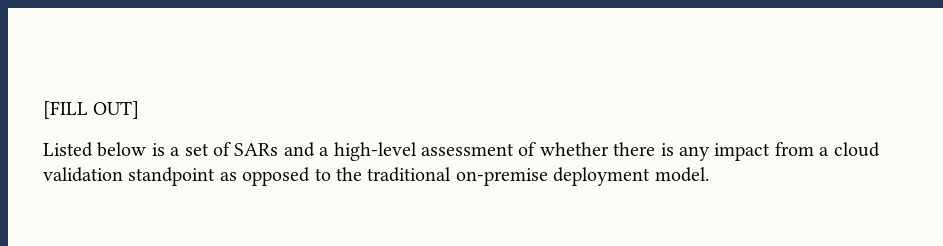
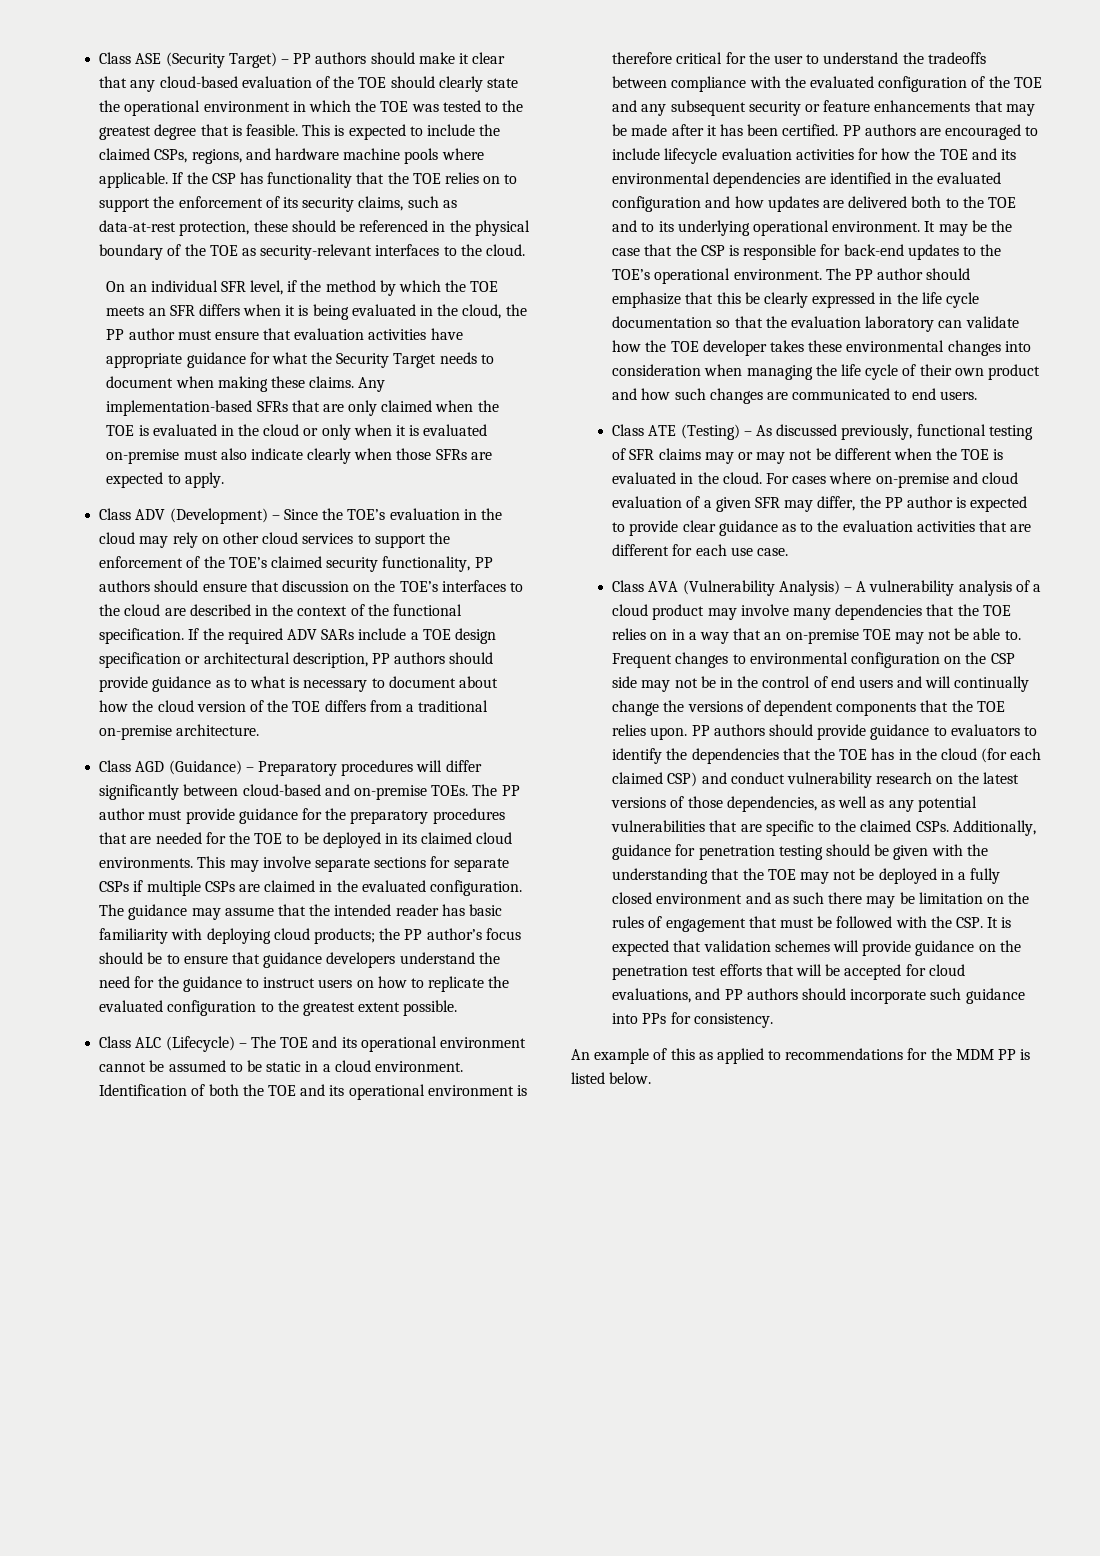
[43,101,140,119] [43,142,880,161] [43,167,709,186] [FILL OUT] // Listed below is a set of SARs and a high-level assessment of whether there is any impact from a cloud validation standpoint as opposed to the traditional on-premise deployment model. -> [99,52,506,68] [99,76,518,92] [99,100,524,116] [99,124,501,140] [99,148,484,164] [99,172,518,188] [99,196,457,212] [99,220,530,236] [99,244,525,260] [106,280,499,296] [106,304,527,320] [106,328,463,340] [106,352,494,368] [106,376,386,392] [106,400,499,416] [106,424,488,440] [106,448,492,464] [106,472,224,488] [99,508,502,524] [99,532,450,548] [99,556,493,572] [99,580,523,592] [99,604,462,616] [99,628,496,644] [99,652,494,668] [99,676,498,692] [99,700,489,712] [99,724,260,740] [99,760,482,776] [99,784,520,800] [99,808,505,824] [99,832,513,848] [99,856,509,872] [99,880,522,896] [99,904,502,920] [99,928,521,944] [99,952,500,968] [99,976,510,992] [99,1000,458,1016] [99,1036,526,1052] [99,1060,463,1072] [99,1084,527,1100] [612,52,986,64] [612,76,1042,92] [612,100,1035,116] [612,124,1039,140] [612,148,1016,164] [612,172,1002,188] [612,196,1016,212] [612,220,1012,236] [612,244,1002,260] [612,268,971,284] [612,292,979,308] [612,316,1019,332] [612,340,1031,356] [612,364,1040,380] [612,388,977,404] [612,424,1033,440] [612,448,1004,464] [612,472,1018,488] [612,496,1028,512] [612,520,1032,536] [612,544,788,556] [612,580,1041,596] [612,604,1011,620] [612,628,1021,644] [612,652,1015,668] [612,676,1030,692] [612,700,1005,716] [612,724,1037,740] [612,748,1042,764] [612,772,1019,788] [611,796,977,812] [611,820,1036,836] [612,844,988,860] [612,868,1001,884] [612,892,1030,908] [612,916,1012,932] [612,940,1021,956] [612,964,965,980] [612,988,1025,1004] [612,1012,773,1028] [571,1048,1031,1064] [571,1072,652,1084] Class ASE (Security Target) – PP authors should make it clear that any cloud-based evaluation of the TOE should clearly state the operational environment in which the TOE was tested to the greatest degree that is feasible. This is expected to include the claimed CSPs, regions, and hardware machine pools where applicable. If the CSP has functionality that the TOE relies on to support the enforcement of its security claims, such as data-at-rest protection, these should be referenced in the physical boundary of the TOE as security-relevant interfaces to the cloud. // On an individual SFR level, if the method by which the TOE meets an SFR differs when it is being evaluated in the cloud, the PP author must ensure that evaluation activities have appropriate guidance for what the Security Target needs to document when making these claims. Any implementation-based SFRs that are only claimed when the TOE is evaluated in the cloud or only when it is evaluated on-premise must also indicate clearly when those SFRs are expected to apply. // Class ADV (Development) – Since the TOE’s evaluation in the cloud may rely on other cloud services to support the enforcement of the TOE’s claimed security functionality, PP authors should ensure that discussion on the TOE’s interfaces to the cloud are described in the context of the functional specification. If the required ADV SARs include a TOE design specification or architectural description, PP authors should provide guidance as to what is necessary to document about how the cloud version of the TOE differs from a traditional on-premise architecture. // Class AGD (Guidance) – Preparatory procedures will differ significantly between cloud-based and on-premise TOEs. The PP author must provide guidance for the preparatory procedures that are needed for the TOE to be deployed in its claimed cloud environments. This may involve separate sections for separate CSPs if multiple CSPs are claimed in the evaluated configuration. The guidance may assume that the intended reader has basic familiarity with deploying cloud products; the PP author’s focus should be to ensure that guidance developers understand the need for the guidance to instruct users on how to replicate the evaluated configuration to the greatest extent possible. // Class ALC (Lifecycle) – The TOE and its operational environment cannot be assumed to be static in a cloud environment. Identification of both the TOE and its operational environment is therefore critical for the user to understand the tradeoffs between compliance with the evaluated configuration of the TOE and any subsequent security or feature enhancements that may be made after it has been certified. PP authors are encouraged to include lifecycle evaluation activities for how the TOE and its environmental dependencies are identified in the evaluated configuration and how updates are delivered both to the TOE and to its underlying operational environment. It may be the case that the CSP is responsible for back-end updates to the TOE’s operational environment. The PP author should emphasize that this be clearly expressed in the life cycle documentation so that the evaluation laboratory can validate how the TOE developer takes these environmental changes into consideration when managing the life cycle of their own product and how such changes are communicated to end users. // Class ATE (Testing) – As discussed previously, functional testing of SFR claims may or may not be different when the TOE is evaluated in the cloud. For cases where on-premise and cloud evaluation of a given SFR may differ, the PP author is expected to provide clear guidance as to the evaluation activities that are different for each use case. // Class AVA (Vulnerability Analysis) – A vulnerability analysis of a cloud product may involve many dependencies that the TOE relies on in a way that an on-premise TOE may not be able to. Frequent changes to environmental configuration on the CSP side may not be in the control of end users and will continually change the versions of dependent components that the TOE relies upon. PP authors should provide guidance to evaluators to identify the dependencies that the TOE has in the cloud (for each claimed CSP) and conduct vulnerability research on the latest versions of those dependencies, as well as any potential vulnerabilities that are specific to the claimed CSPs. Additionally, guidance for penetration testing should be given with the understanding that the TOE may not be deployed in a fully closed environment and as such there may be limitation on the rules of engagement that must be followed with the CSP. It is expected that validation schemes will provide guidance on the penetration test efforts that will be accepted for cloud evaluations, and PP authors should incorporate such guidance into PPs for consistency. // An example of this as applied to recommendations for the MDM PP is listed below.

